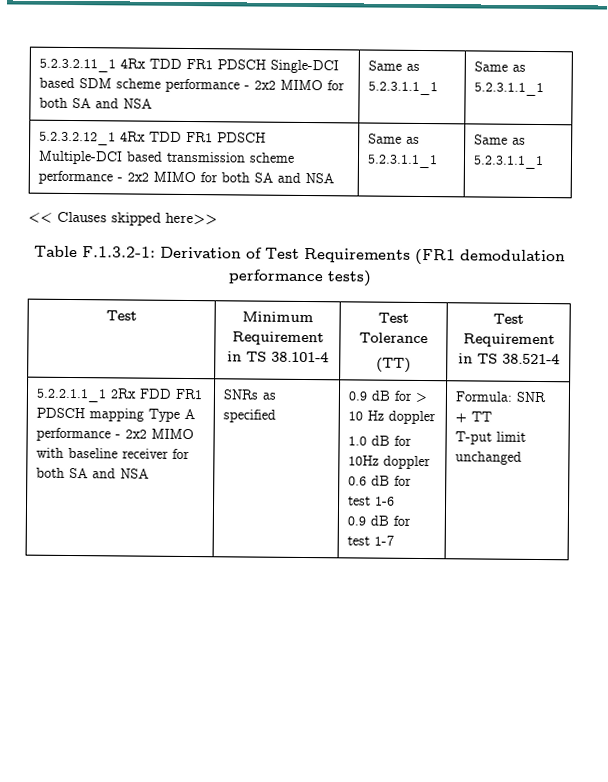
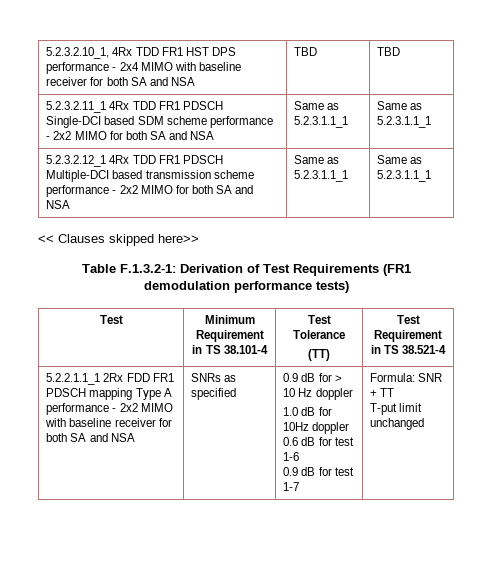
(39, 65) none -> [46,47,236,59] [46,62,241,74] [46,77,195,86] [294,47,318,56] [377,47,401,56] 5.2.3.2.10_1, 4Rx TDD FR1 HST DPS performance - 2x4 MIMO with baseline receiver for both SA and NSA | TBD | TBD //

